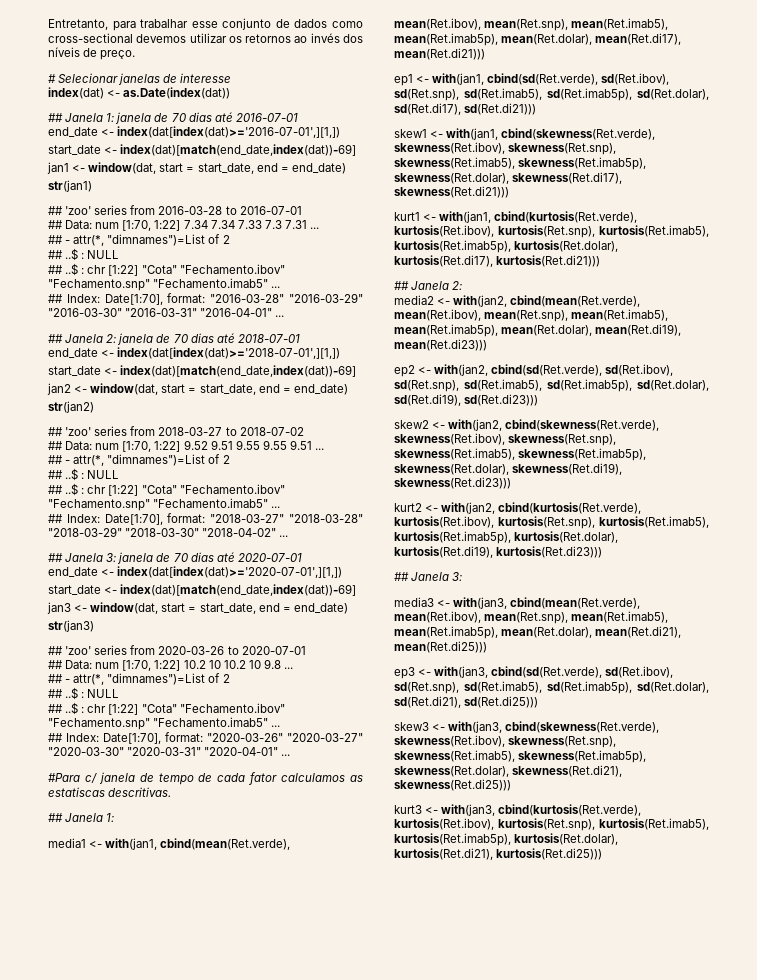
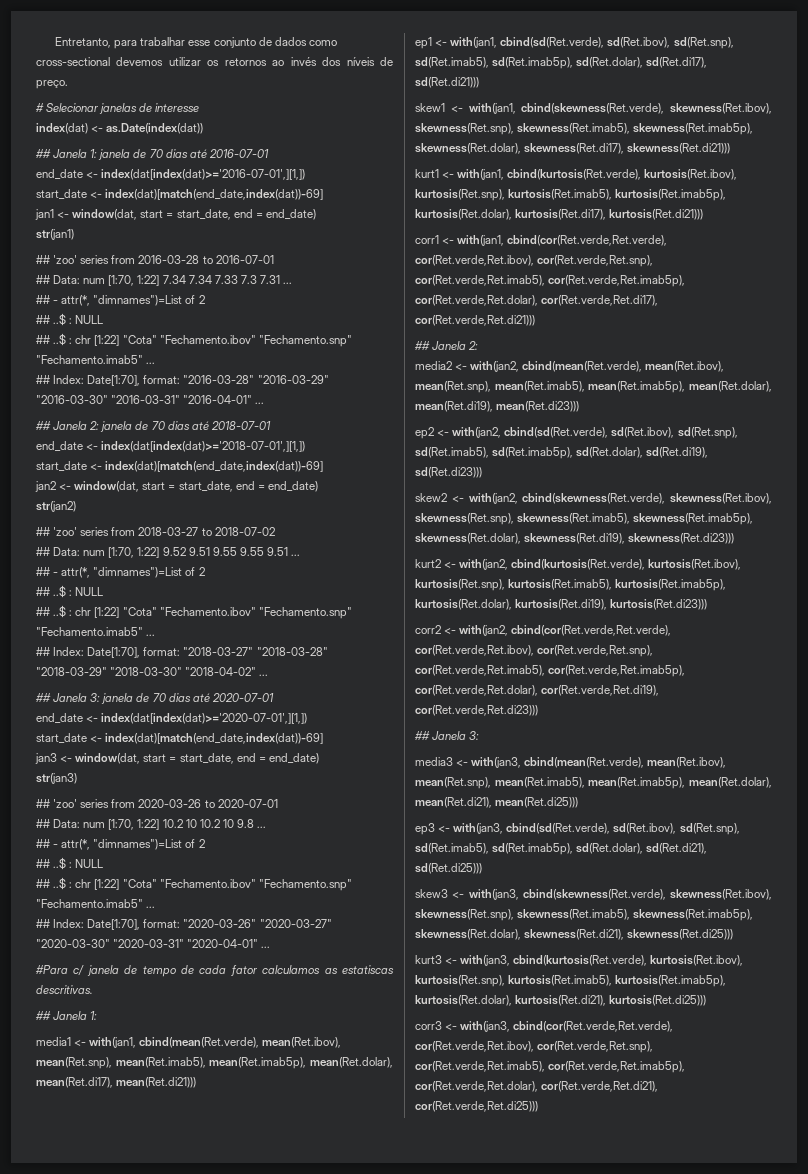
(601, 261) none -> [415,235,668,246] [415,255,654,267] [415,275,686,287] [415,295,659,306] [415,315,535,326] // corr1 <- with(jan1, cbind(cor(Ret.verde,Ret.verde), cor(Ret.verde,Ret.ibov), cor(Ret.verde,Ret.snp), cor(Ret.verde,Ret.imab5), cor(Ret.verde,Ret.imab5p), cor(Ret.verde,Ret.dolar), cor(Ret.verde,Ret.di17), cor(Ret.verde,Ret.di21)))
(603, 552) none -> [415,625,672,636] [415,645,654,657] [415,665,686,677] [415,685,660,696] [415,705,538,716] // corr2 <- with(jan2, cbind(cor(Ret.verde,Ret.verde), cor(Ret.verde,Ret.ibov), cor(Ret.verde,Ret.snp), cor(Ret.verde,Ret.imab5), cor(Ret.verde,Ret.imab5p), cor(Ret.verde,Ret.dolar), cor(Ret.verde,Ret.di19), cor(Ret.verde,Ret.di23)))
(603, 854) none -> [415,1021,674,1032] [415,1041,654,1053] [415,1061,686,1073] [415,1081,659,1092] [415,1101,538,1112] // corr3 <- with(jan3, cbind(cor(Ret.verde,Ret.verde), cor(Ret.verde,Ret.ibov), cor(Ret.verde,Ret.snp), cor(Ret.verde,Ret.imab5), cor(Ret.verde,Ret.imab5p), cor(Ret.verde,Ret.dolar), cor(Ret.verde,Ret.di21), cor(Ret.verde,Ret.di25)))

